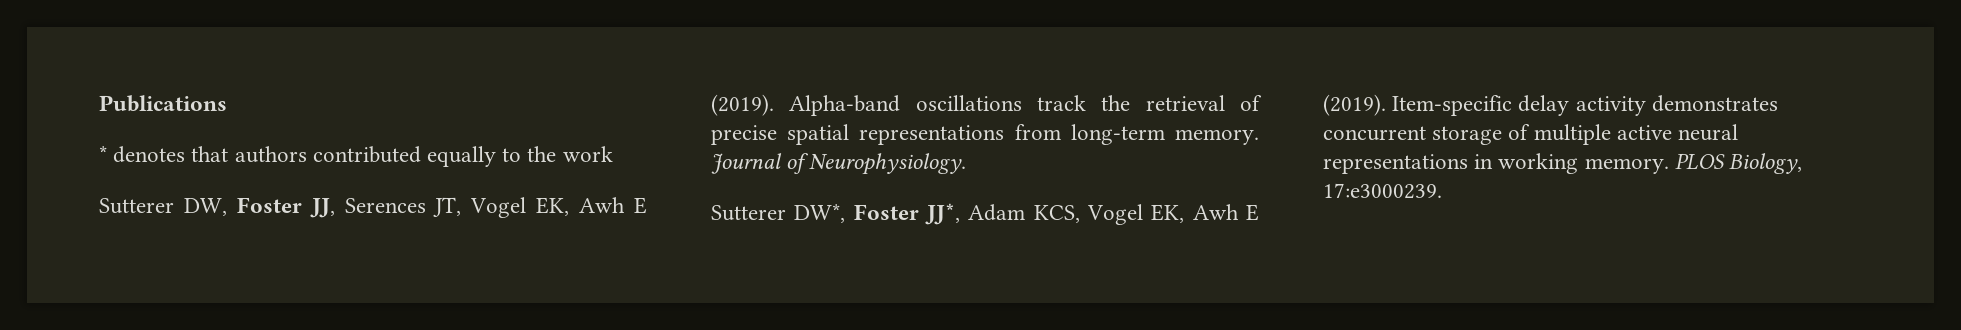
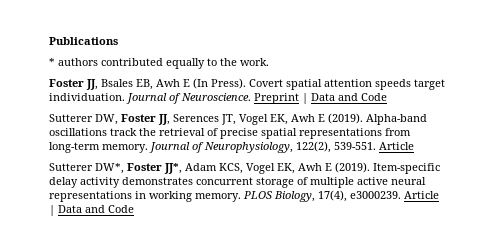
[113,146,229,163] denotes that -> (55, 62) none
[562,146,613,162] work -> [240,58,269,66] [49,78,445,90] [49,93,387,104] work. // Foster JJ, Bsales EB, Awh E (In Press). Covert spatial attention speeds target individuation. Journal of Neuroscience. Preprint | Data and Code
[809,153,967,175] Neurophysiology. -> [204,141,414,153] Neurophysiology, 122(2), 539-551. Article
[1323,183,1442,199] 17:e3000239. -> [318,190,439,202] [49,205,134,216] 17(4), e3000239. Article | Data and Code

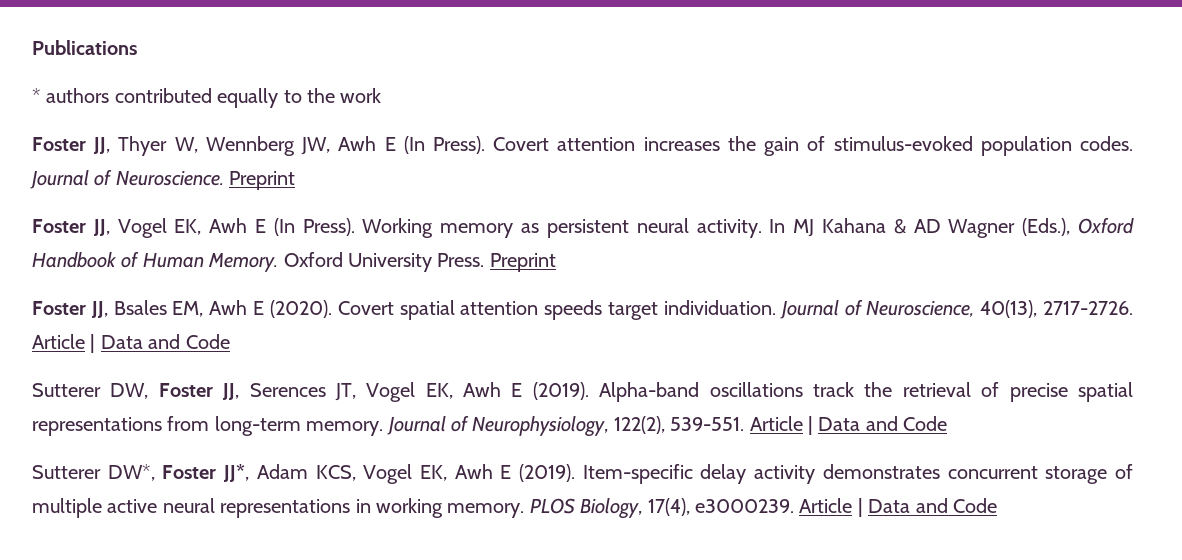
[240,58,269,66] work. -> [340,88,382,103] [32,136,1134,156] [30,170,296,190] [32,218,1134,238] [32,252,556,272] work // Foster JJ, Thyer W, Wennberg JW, Awh E (In Press). Covert attention increases the gain of stimulus-evoked population codes. Journal of Neuroscience. Preprint // Foster JJ, Vogel EK, Awh E (In Press). Working memory as persistent neural activity. In MJ Kahana & AD Wagner (Eds.), Oxford Handbook of Human Memory. Oxford University Press. Preprint
[136,78,246,90] EB, Awh E (In Press). -> [172,300,332,318] EM, Awh E (2020).
[181,93,299,104] Neuroscience. Preprint -> [866,300,1133,318] [32,334,85,349] Neuroscience, 40(13), 2717-2726. Article
(414, 146) none -> [807,416,948,435] | Data and Code

